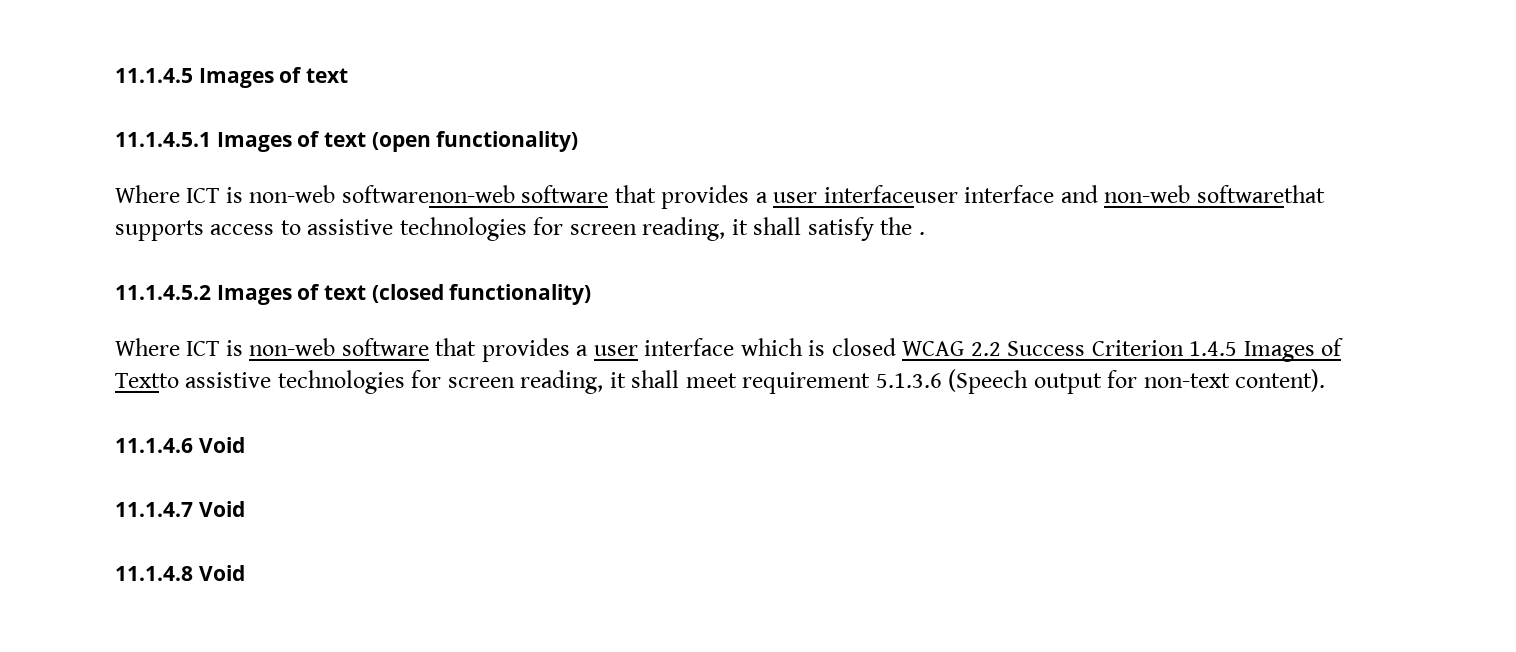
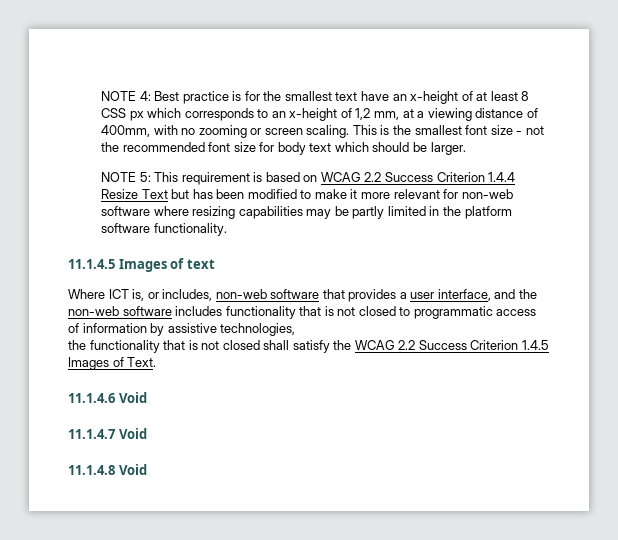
[115,67,349,88] [115,131,579,152] [115,185,1325,209] [115,217,925,241] [115,284,592,305] [115,338,243,356] 11.1.4.5 Images of text // 11.1.4.5.1 Images of text (open functionality) // Where ICT is non-web softwarenon-web software that provides a user interfaceuser interface and non-web softwarethat supports access to assistive technologies for screen reading, it shall satisfy the . // 11.1.4.5.2 Images of text (closed functionality) // Where ICT is -> [101,91,530,104] [101,108,538,121] [101,125,544,138] [101,142,466,155] [101,172,516,185] [101,189,513,199] [101,206,512,219] [101,223,227,236] [68,258,215,272] [68,289,213,301] NOTE 4: Best practice is for the smallest text have an x-height of at least 8 CSS px which corresponds to an x-height of 1,2 mm, at a viewing distance of 400mm, with no zooming or screen scaling. This is the smallest font size - not the recommended font size for body text which should be larger. // NOTE 5: This requirement is based on WCAG 2.2 Success Criterion 1.4.4 Resize Text but has been modified to make it more relevant for non-web software where resizing capabilities may be partly limited in the platform software functionality. // 11.1.4.5 Images of text // Where ICT is, or includes,
[644,338,896,356] interface which is closed -> [437,289,537,301] [68,306,537,319] [68,323,296,336] [68,340,352,353] interface, and the non-web software includes functionality that is not closed to programmatic access of information by assistive technologies, // the functionality that is not closed shall satisfy the
[115,369,1326,394] Textto assistive technologies for screen reading, it shall meet requirement 5.1.3.6 (Speech output for non-text content). -> [127,357,157,367] Text.

